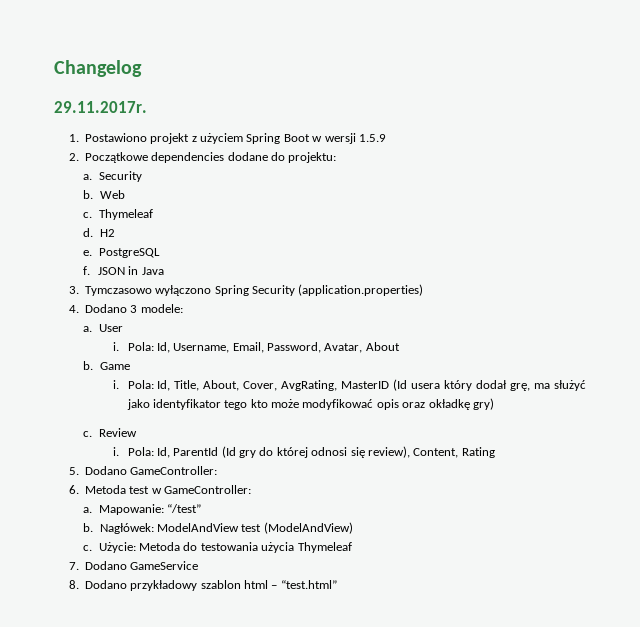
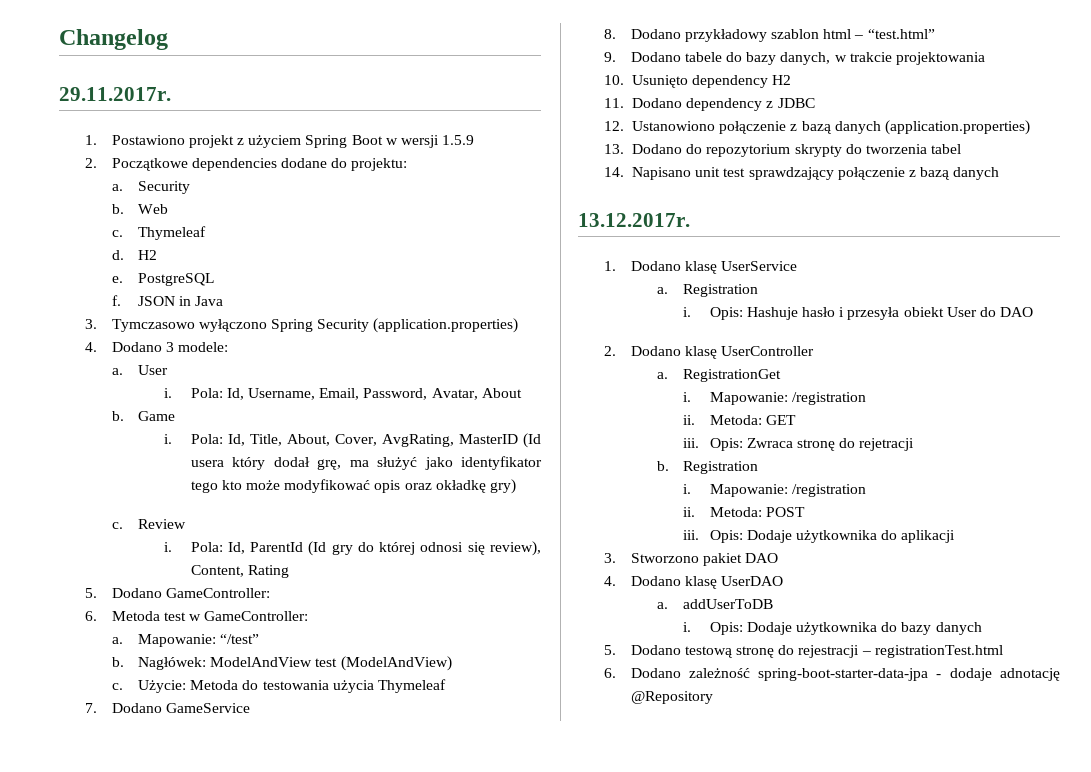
(337, 584) none -> [604,52,985,65] [604,75,792,88] [604,98,815,111] [604,120,1031,135] [604,144,962,157] [604,167,1000,180] [578,213,690,227] [604,261,798,274] [657,284,759,297] [683,307,1034,320] [604,346,815,359] [657,369,782,382] [683,392,866,405] [683,415,796,425] [683,438,915,451] [657,461,759,474] [683,484,866,497] [683,507,805,517] [683,530,956,543] [604,553,779,566] [604,576,784,589] [657,599,774,609] [683,622,982,635] [604,645,1003,658] [604,668,1060,681] [630,691,713,704] // 9. Dodano tabele do bazy danych, w trakcie projektowania // 10. Usunięto dependency H2 // 11. Dodano dependency z JDBC // 12. Ustanowiono połączenie z bazą danych (application.properties) // 13. Dodano do repozytorium skrypty do tworzenia tabel // 14. Napisano unit test sprawdzający połączenie z bazą danych // 13.12.2017r. // 1. Dodano klasę UserService // a. Registration // i. Opis: Hashuje hasło i przesyła obiekt User do DAO // 2. Dodano klasę UserController // a. RegistrationGet // i. Mapowanie: /registration // ii. Metoda: GET // iii. Opis: Zwraca stronę do rejetracji // b. Registration // i. Mapowanie: /registration // ii. Metoda: POST // iii. Opis: Dodaje użytkownika do aplikacji // 3. Stworzono pakiet DAO // 4. Dodano klasę UserDAO // a. addUserToDB // i. Opis: Dodaje użytkownika do bazy danych // 5. Dodano testową stronę do rejestracji – registrationTest.html // 6. Dodano zależność spring-boot-starter-data-jpa - dodaje adnotację @Repository

